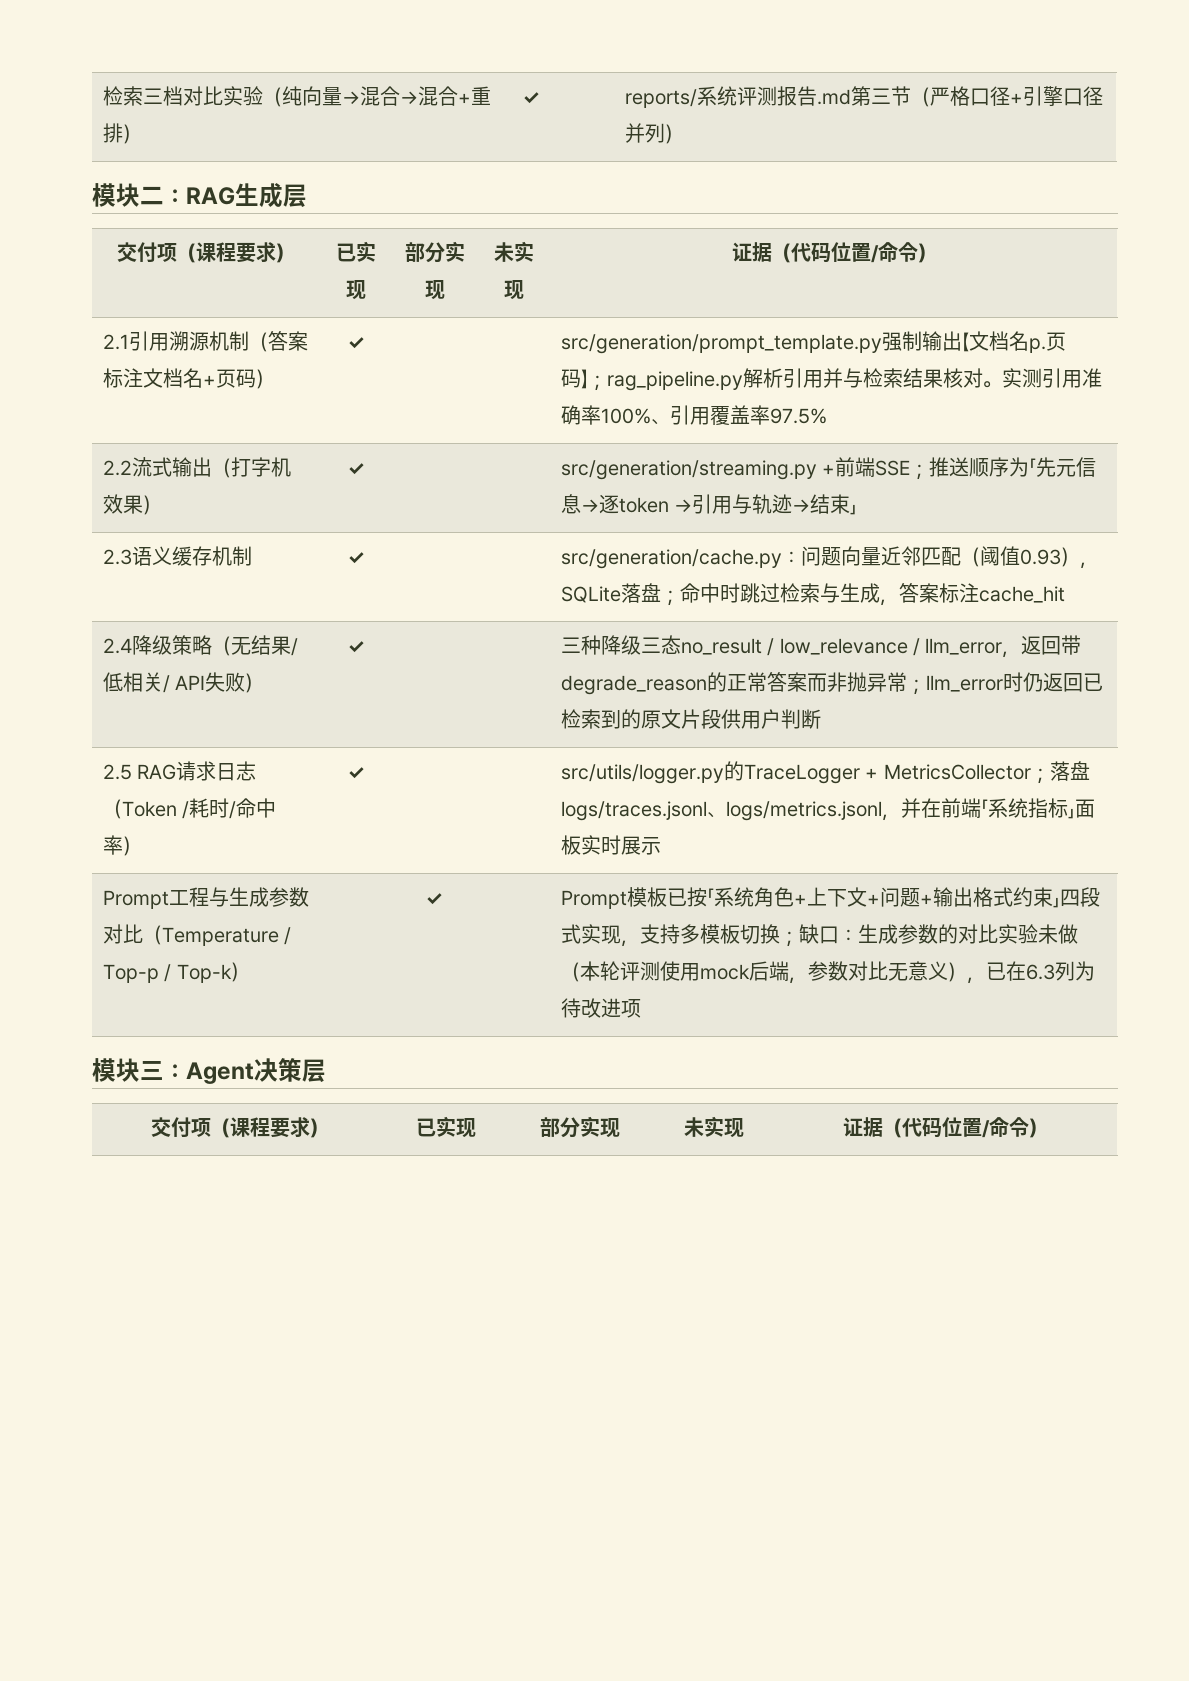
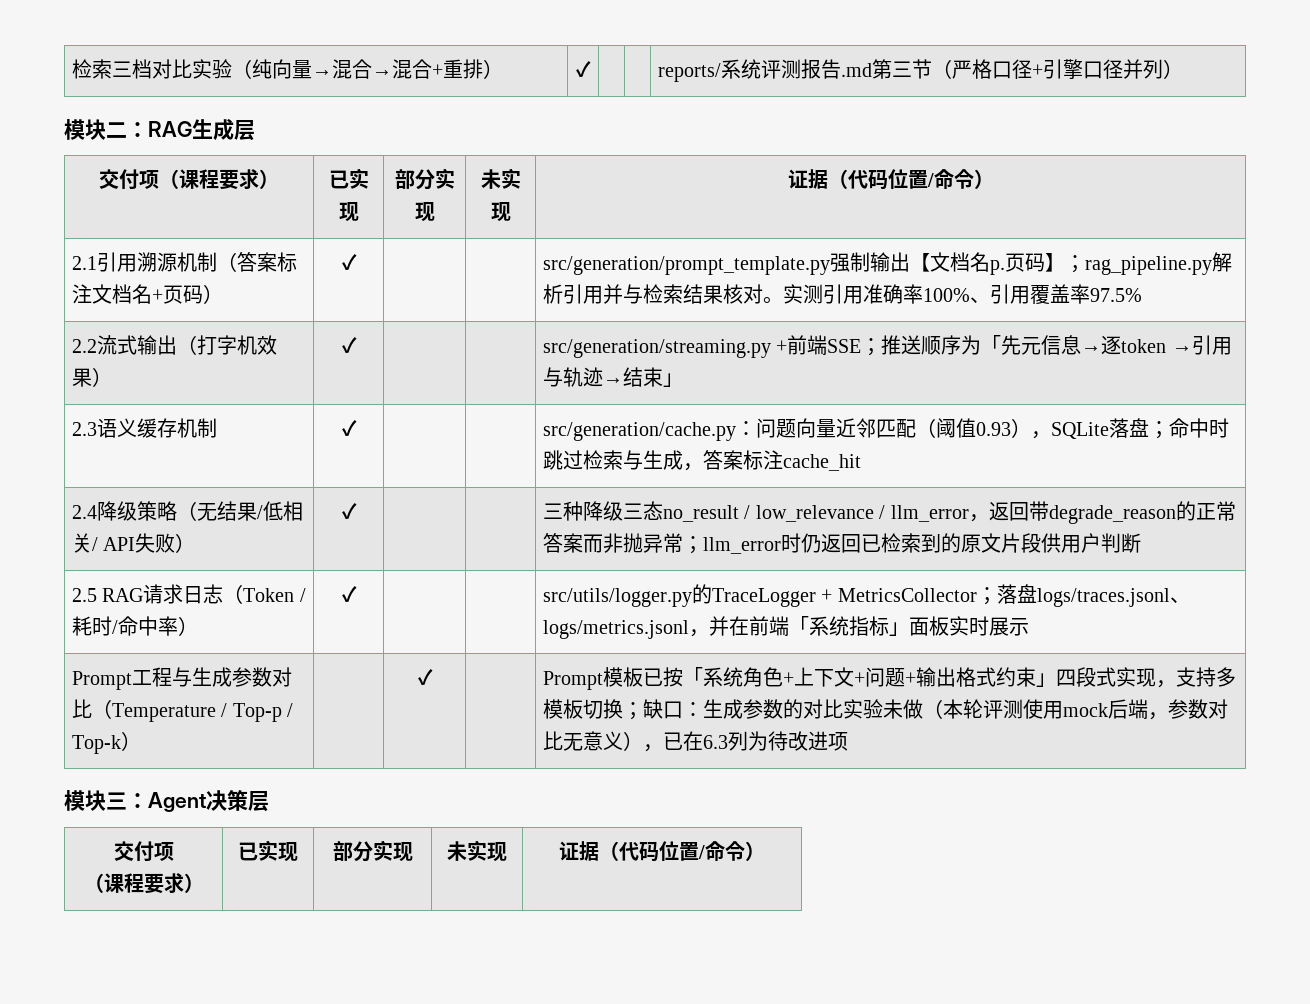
(211, 1127) none -> (174, 851) //

